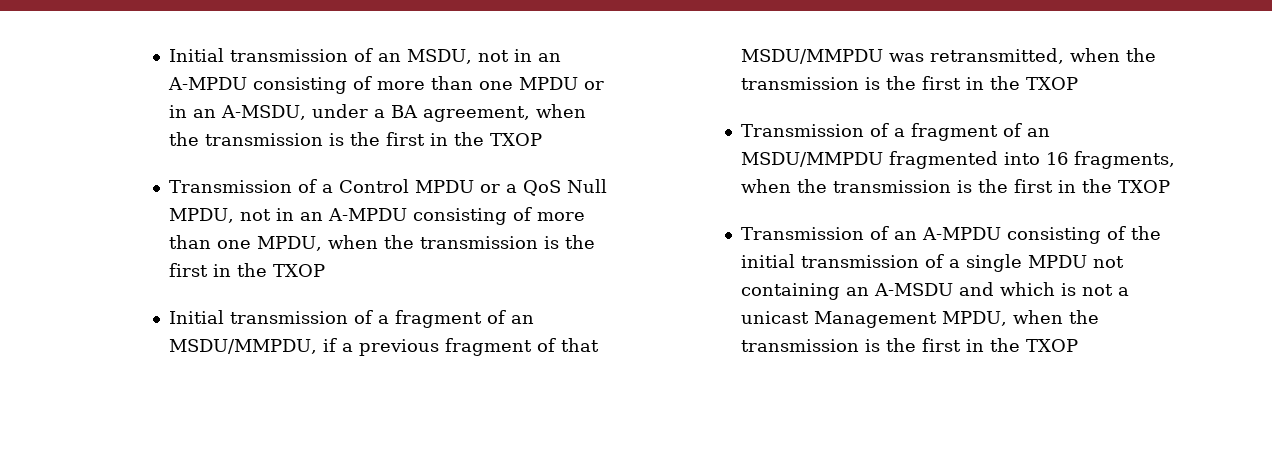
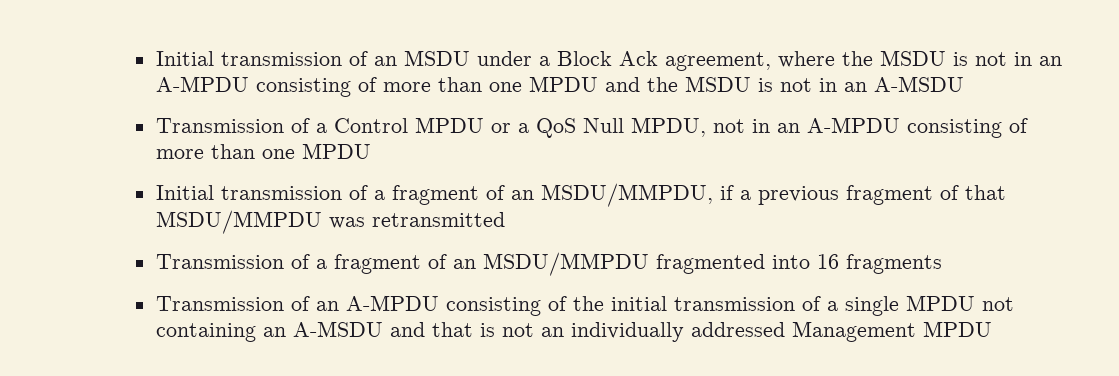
[407,49,473,64] MSDU, -> [403,50,968,71] MSDU under a Block Ack agreement, where the MSDU is
[584,81,605,90] [169,104,587,122] [169,132,543,146] or in an A-MSDU, under a BA agreement, when the transmission is the first in the TXOP -> [604,76,964,92] and the MSDU is not in an A-MSDU
[257,235,596,251] [169,263,326,277] MPDU, when the transmission is the first in the TXOP -> [301,143,371,159] MPDU
[930,48,1157,64] [741,76,1079,90] retransmitted, when the transmission is the first in the TXOP -> [371,212,505,227] retransmitted
[1074,151,1176,169] [741,179,1171,193] fragments, when the transmission is the first in the TXOP -> [845,254,942,274] fragments
[1000,282,1130,296] [741,310,1100,328] [741,338,1079,352] which is not a unicast Management MPDU, when the transmission is the first in the TXOP -> [431,321,992,342] that is not an individually addressed Management MPDU

